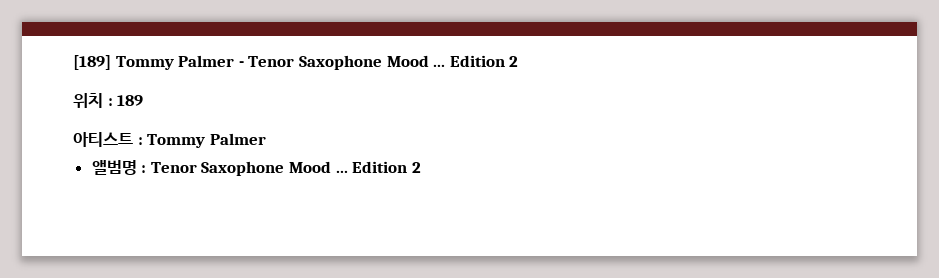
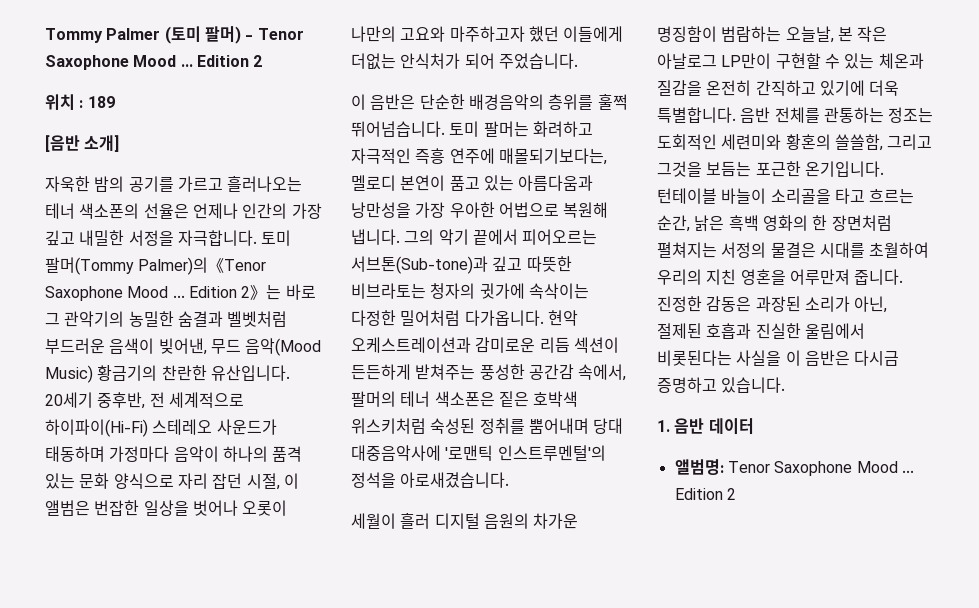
[73,55,235,70] [189] Tommy Palmer -> [45,26,241,44] Tommy Palmer (토미 팔머)
[73,132,266,148] [91,160,421,176] 아티스트 : Tommy Palmer // 앨범명 : Tenor Saxophone Mood ... Edition 2 -> [45,135,120,152] [45,176,303,192] [45,203,322,219] [45,230,292,246] [45,257,267,275] [45,284,316,301] [45,311,288,327] [45,338,322,356] [45,365,290,383] [45,392,244,409] [45,419,277,437] [45,446,303,462] [45,473,299,490] [45,500,288,516] [351,26,624,42] [351,53,578,70] [351,94,628,110] [351,121,593,137] [351,148,607,165] [351,175,594,191] [351,202,609,218] [351,229,598,245] [351,256,572,274] [351,283,589,299] [351,310,578,326] [351,337,619,353] [351,364,627,381] [351,391,579,407] [351,418,624,434] [351,445,606,461] [351,472,510,488] [351,513,579,529] [657,26,888,43] [657,53,924,69] [657,80,900,96] [657,107,934,123] [657,134,933,151] [657,161,884,177] [657,188,915,204] [657,215,892,232] [657,242,930,258] [657,269,904,285] [657,296,888,313] [657,323,865,339] [657,350,900,366] [657,377,786,393] [657,418,754,435] [674,459,914,476] [674,488,736,500] [음반 소개] // 자욱한 밤의 공기를 가르고 흘러나오는 테너 색소폰의 선율은 언제나 인간의 가장 깊고 내밀한 서정을 자극합니다. 토미 팔머(Tommy Palmer)의《Tenor Saxophone Mood ... Edition 2》는 바로 그 관악기의 농밀한 숨결과 벨벳처럼 부드러운 음색이 빚어낸, 무드 음악(Mood Music) 황금기의 찬란한 유산입니다. 20세기 중후반, 전 세계적으로 하이파이(Hi-Fi) 스테레오 사운드가 태동하며 가정마다 음악이 하나의 품격 있는 문화 양식으로 자리 잡던 시절, 이 앨범은 번잡한 일상을 벗어나 오롯이 나만의 고요와 마주하고자 했던 이들에게 더없는 안식처가 되어 주었습니다. // 이 음반은 단순한 배경음악의 층위를 훌쩍 뛰어넘습니다. 토미 팔머는 화려하고 자극적인 즉흥 연주에 매몰되기보다는, 멜로디 본연이 품고 있는 아름다움과 낭만성을 가장 우아한 어법으로 복원해 냅니다. 그의 악기 끝에서 피어오르는 서브톤(Sub-tone)과 깊고 따뜻한 비브라토는 청자의 귓가에 속삭이는 다정한 밀어처럼 다가옵니다. 현악 오케스트레이션과 감미로운 리듬 섹션이 든든하게 받쳐주는 풍성한 공간감 속에서, 팔머의 테너 색소폰은 짙은 호박색 위스키처럼 숙성된 정취를 뿜어내며 당대 대중음악사에 '로맨틱 인스트루멘털'의 정석을 아로새겼습니다. // 세월이 흘러 디지털 음원의 차가운 명징함이 범람하는 오늘날, 본 작은 아날로그 LP만이 구현할 수 있는 체온과 질감을 온전히 간직하고 있기에 더욱 특별합니다. 음반 전체를 관통하는 정조는 도회적인 세련미와 황혼의 쓸쓸함, 그리고 그것을 보듬는 포근한 온기입니다. 턴테이블 바늘이 소리골을 타고 흐르는 순간, 낡은 흑백 영화의 한 장면처럼 펼쳐지는 서정의 물결은 시대를 초월하여 우리의 지친 영혼을 어루만져 줍니다. 진정한 감동은 과장된 소리가 아닌, 절제된 호흡과 진실한 울림에서 비롯된다는 사실을 이 음반은 다시금 증명하고 있습니다. // 1. 음반 데이터 // 앨범명: Tenor Saxophone Mood ... Edition 2

